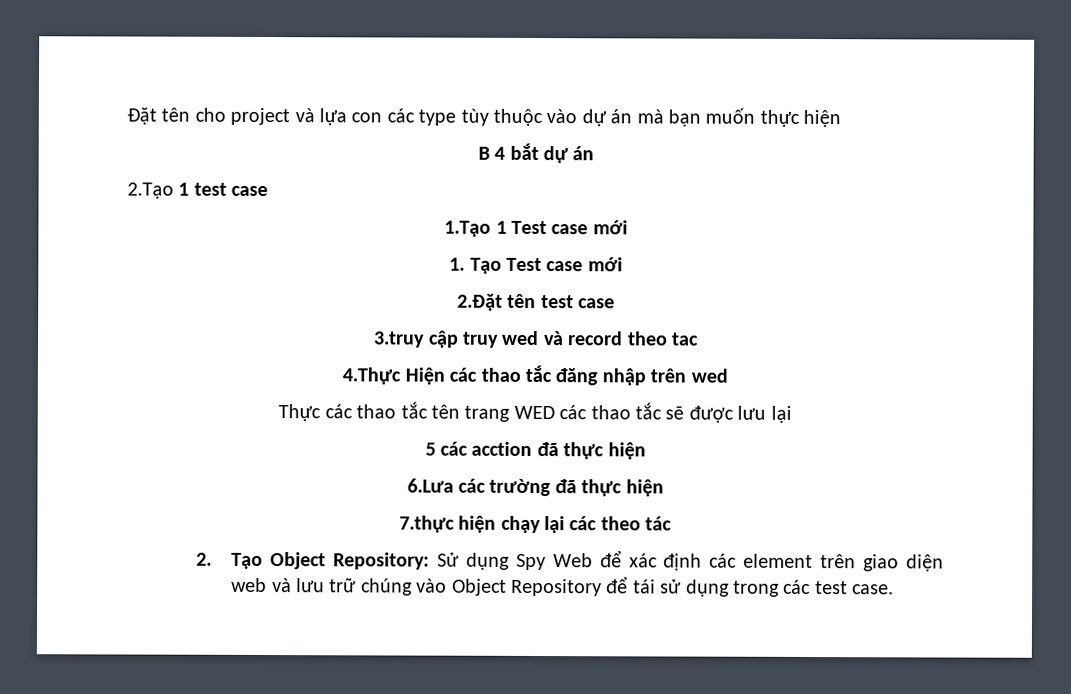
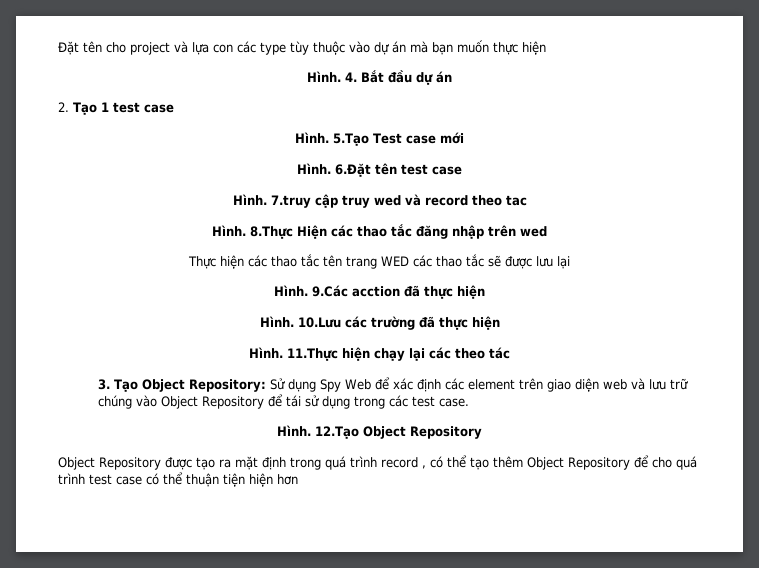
[477,142,539,161] B 4 bắt -> [307,70,412,83] Hình. 4. Bắt đầu
[127,182,174,199] 2.Tạo -> [58,102,97,115] 2. Tạo
[444,220,628,237] [449,257,623,274] [456,293,503,311] 1.Tạo 1 Test case mới // 1. Tạo Test case mới // 2.Đặt -> [295,132,464,146] [297,163,371,177] Hình. 5.Tạo Test case mới // Hình. 6.Đặt
[373,331,426,348] 3.truy -> [232,194,311,208] Hình. 7.truy
[342,367,402,385] 4.Thực -> [212,225,293,239] Hình. 8.Thực
(322, 413) none -> [220,255,244,269] hiện
[424,441,468,456] 5 các -> [274,285,348,297] Hình. 9.Các
[406,478,454,493] 6.Lưa -> [259,316,341,328] Hình. 10.Lưu
[398,515,455,533] 7.thực -> [249,347,338,361] Hình. 11.Thực
[196,552,213,566] 2. -> [97,379,110,390] 3.
(895, 589) none -> [277,425,482,439] [58,455,697,470] [58,472,298,487] // Hình. 12.Tạo Object Repository // Object Repository được tạo ra mặt định trong quá trình record , có thể tạo thêm Object Repository để cho quá trình test case có thể thuận tiện hiện hơn

